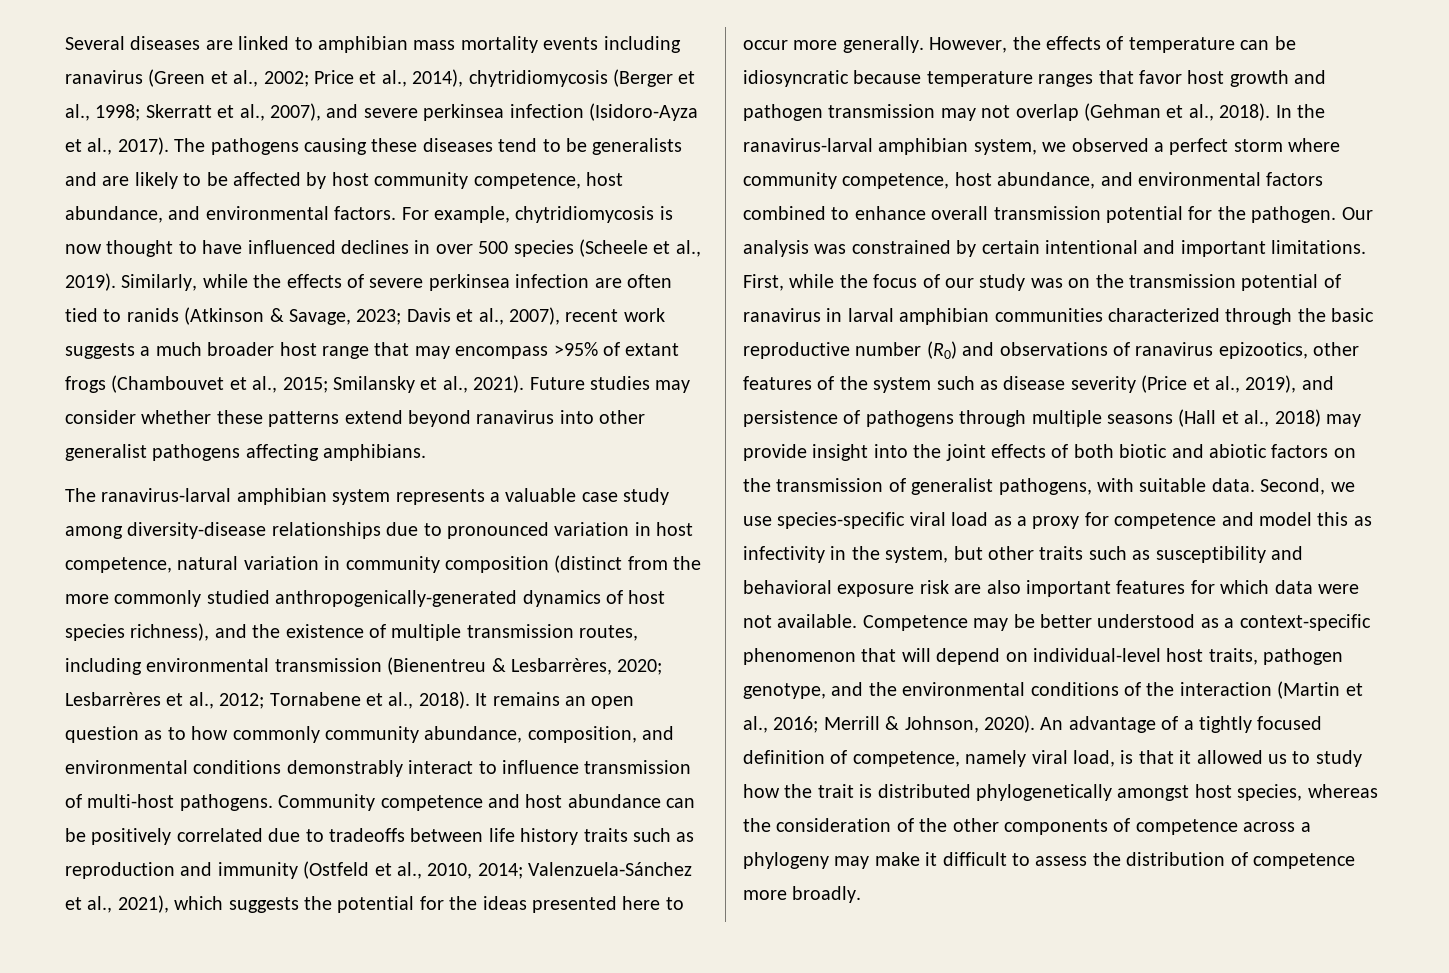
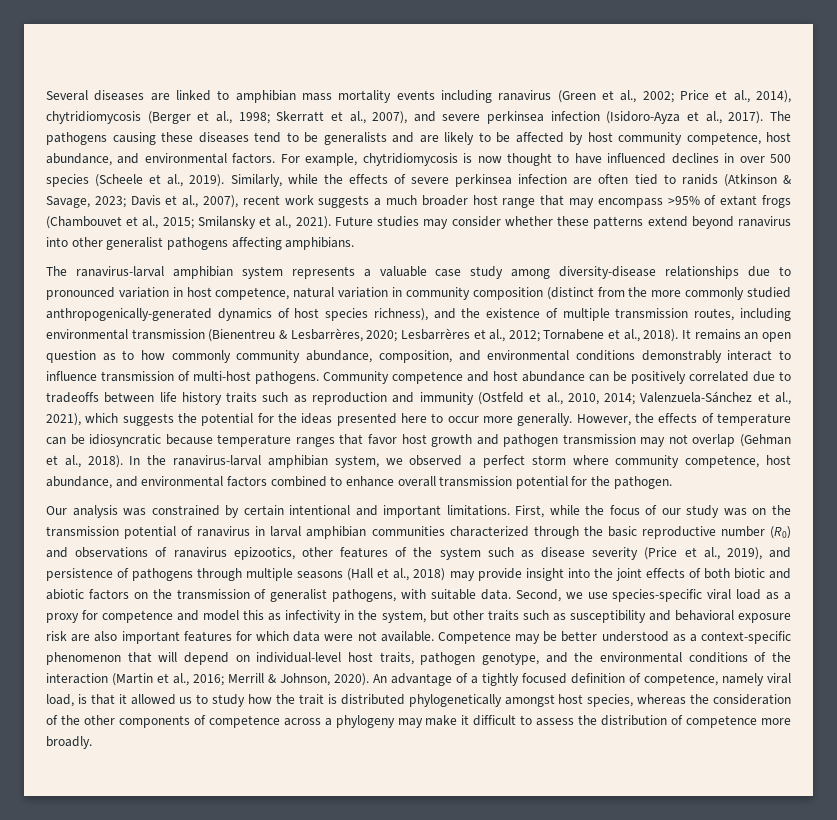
(1337, 214) none -> (672, 482) //

